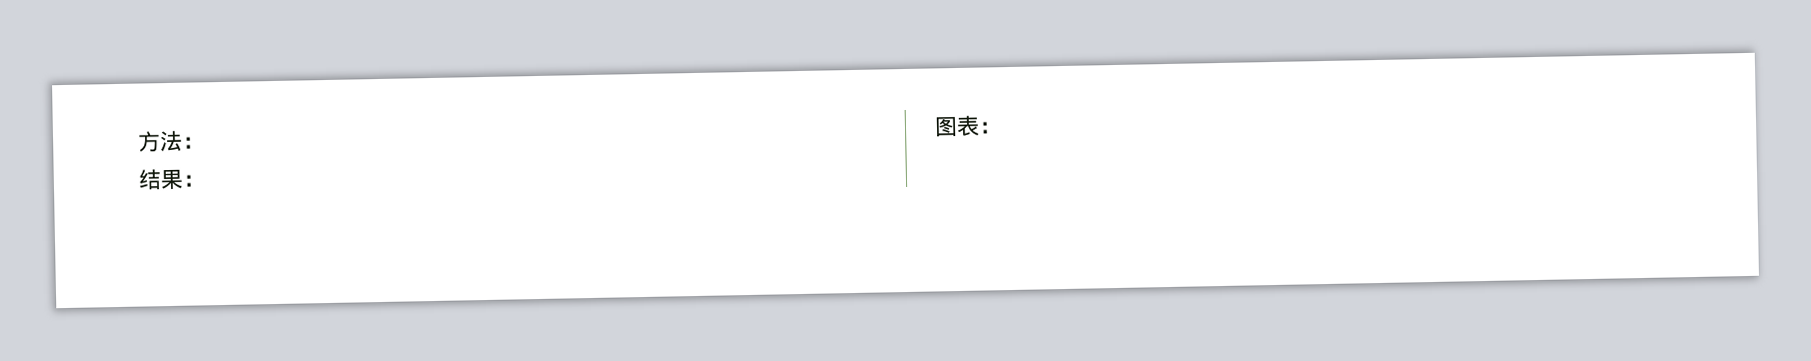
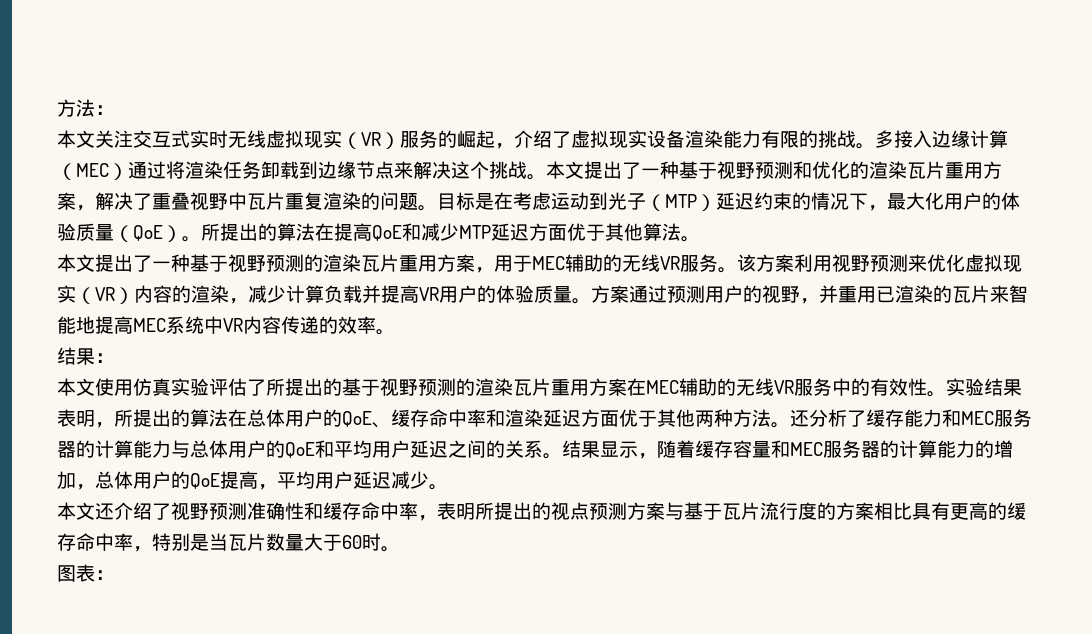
[138,168,205,191] 结果： -> [57,130,1008,149] [57,161,1002,180] [57,192,1020,211] [57,223,700,242] [57,254,1022,273] [57,285,1028,304] [57,316,395,335] [57,347,114,365] [57,378,1022,397] [57,409,1032,428] [57,440,1013,459] [57,471,448,490] [57,502,1026,521] [57,533,400,552] 本文关注交互式实时无线虚拟现实（VR）服务的崛起，介绍了虚拟现实设备渲染能力有限的挑战。多接入边缘计算（MEC）通过将渲染任务卸载到边缘节点来解决这个挑战。本文提出了一种基于视野预测和优化的渲染瓦片重用方案，解决了重叠视野中瓦片重复渲染的问题。目标是在考虑运动到光子（MTP）延迟约束的情况下，最大化用户的体验质量（QoE）。所提出的算法在提高QoE和减少MTP延迟方面优于其他算法。 // 本文提出了一种基于视野预测的渲染瓦片重用方案，用于MEC辅助的无线VR服务。该方案利用视野预测来优化虚拟现实（VR）内容的渲染，减少计算负载并提高VR用户的体验质量。方案通过预测用户的视野，并重用已渲染的瓦片来智能地提高MEC系统中VR内容传递的效率。 // 结果： // 本文使用仿真实验评估了所提出的基于视野预测的渲染瓦片重用方案在MEC辅助的无线VR服务中的有效性。实验结果表明，所提出的算法在总体用户的QoE、缓存命中率和渲染延迟方面优于其他两种方法。还分析了缓存能力和MEC服务器的计算能力与总体用户的QoE和平均用户延迟之间的关系。结果显示，随着缓存容量和MEC服务器的计算能力的增加，总体用户的QoE提高，平均用户延迟减少。 // 本文还介绍了视野预测准确性和缓存命中率，表明所提出的视点预测方案与基于瓦片流行度的方案相比具有更高的缓存命中率，特别是当瓦片数量大于60时。

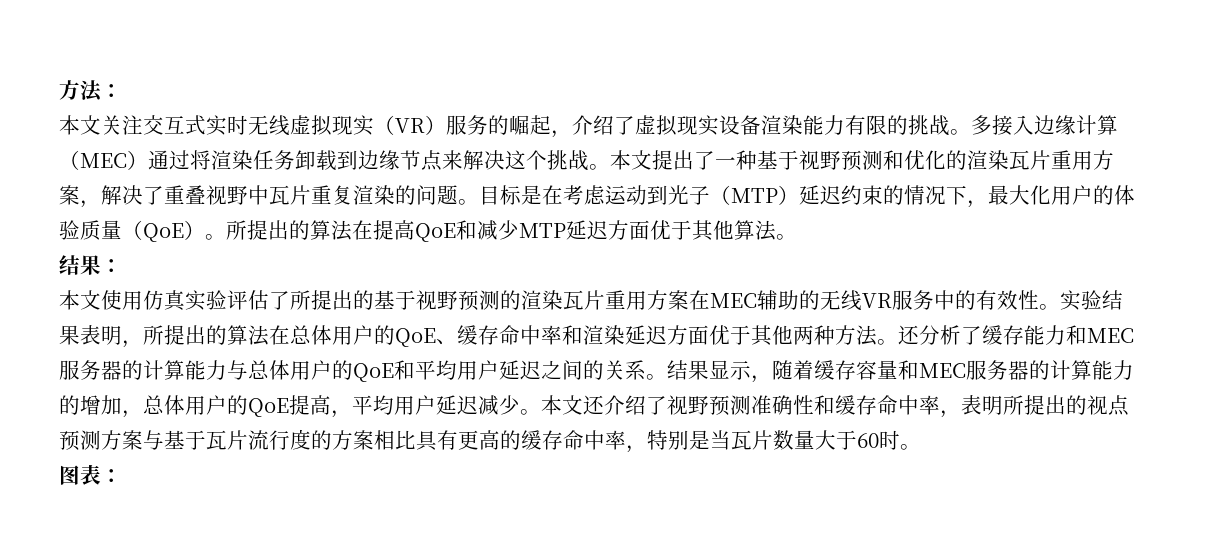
[57,254,1022,273] [57,285,1028,304] [57,316,395,335] // 本文提出了一种基于视野预测的渲染瓦片重用方案，用于MEC辅助的无线VR服务。该方案利用视野预测来优化虚拟现实（VR）内容的渲染，减少计算负载并提高VR用户的体验质量。方案通过预测用户的视野，并重用已渲染的瓦片来智能地提高MEC系统中VR内容传递的效率。 -> (797, 237) none
(448, 487) // -> (541, 412) none

